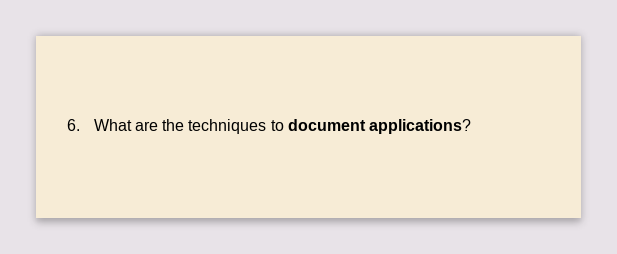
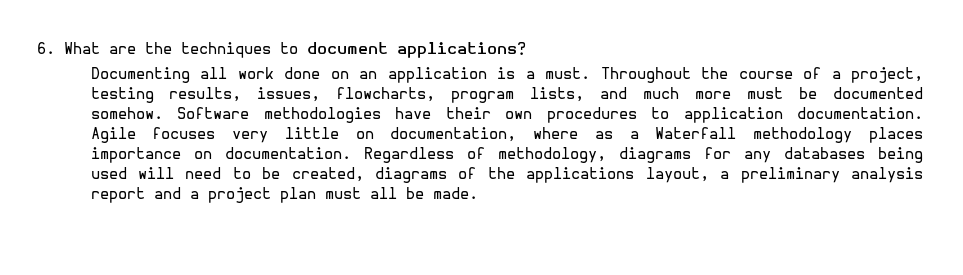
(472, 126) none -> [90,67,924,83] [90,87,924,103] [90,107,923,123] [90,127,923,143] [90,147,924,163] [90,167,924,183] [90,187,478,203] // Documenting all work done on an application is a must. Throughout the course of a project, testing results, issues, flowcharts, program lists, and much more must be documented somehow. Software methodologies have their own procedures to application documentation. Agile focuses very little on documentation, where as a Waterfall methodology places importance on documentation. Regardless of methodology, diagrams for any databases being used will need to be created, diagrams of the applications layout, a preliminary analysis report and a project plan must all be made.

